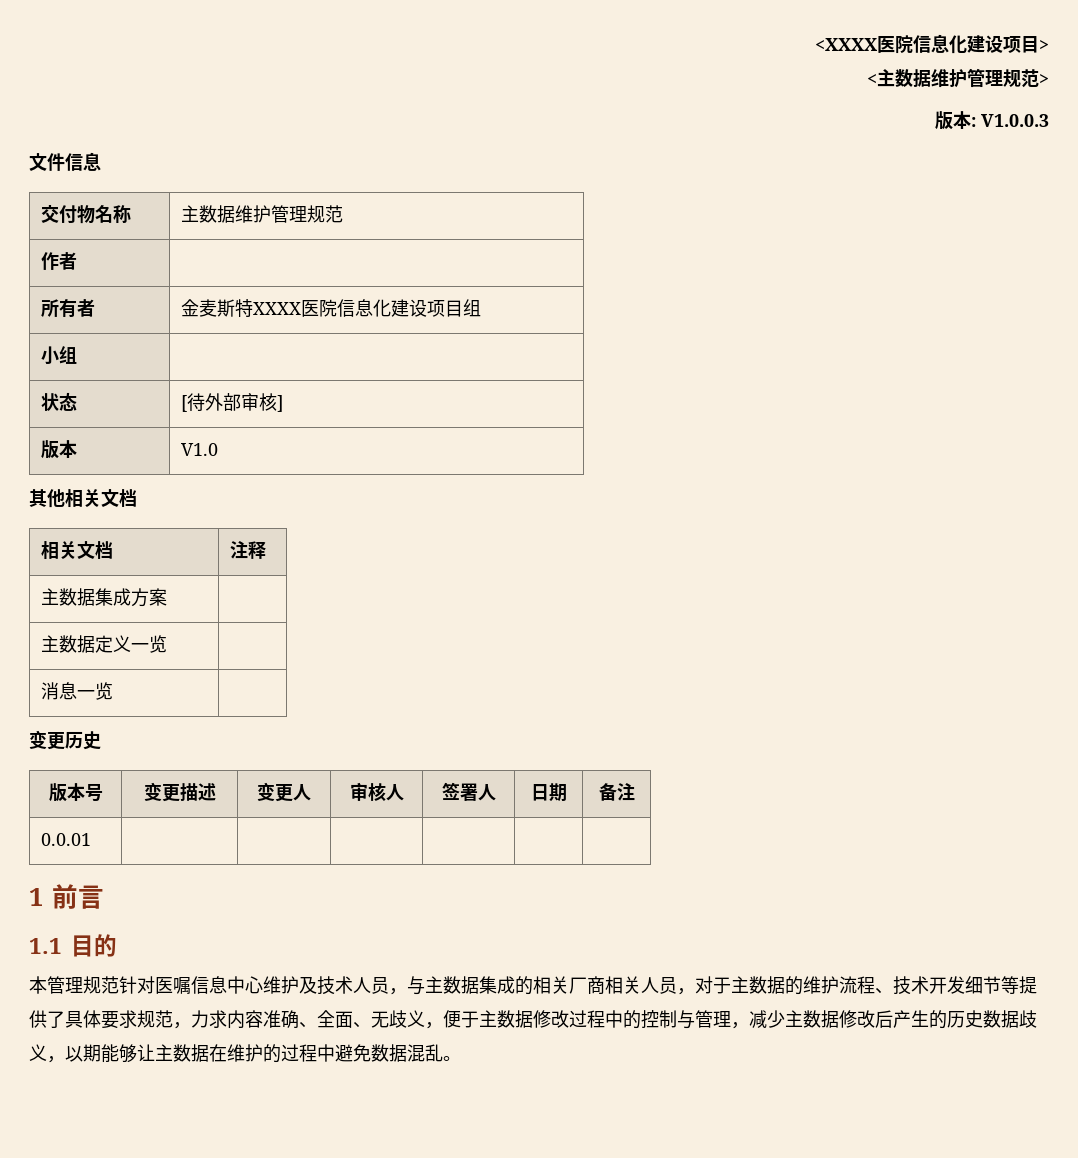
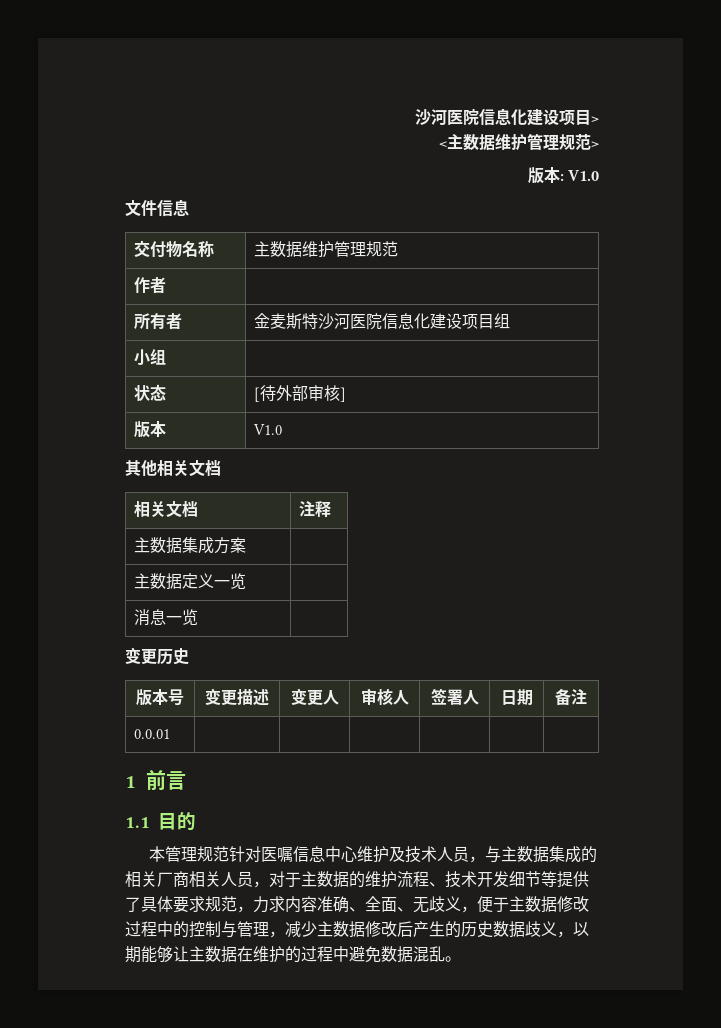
[815,38,877,51] <XXXX -> [415,109,447,125] 沙河
[981,114,1049,127] V1.0.0.3 -> [568,170,599,181] V1.0
[253,302,302,315] XXXX -> [318,313,351,329] 沙河

